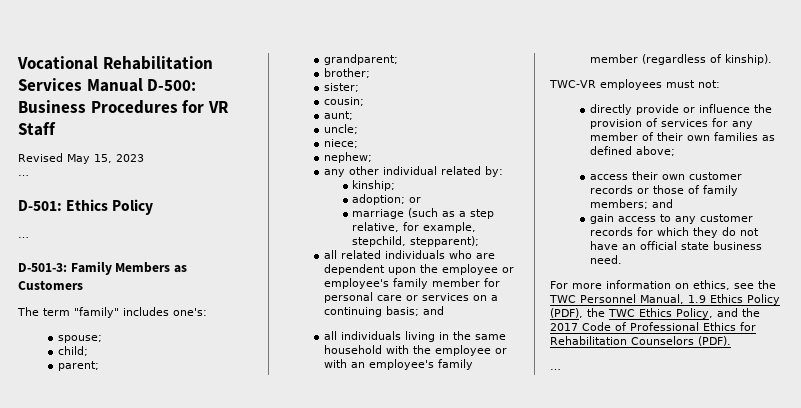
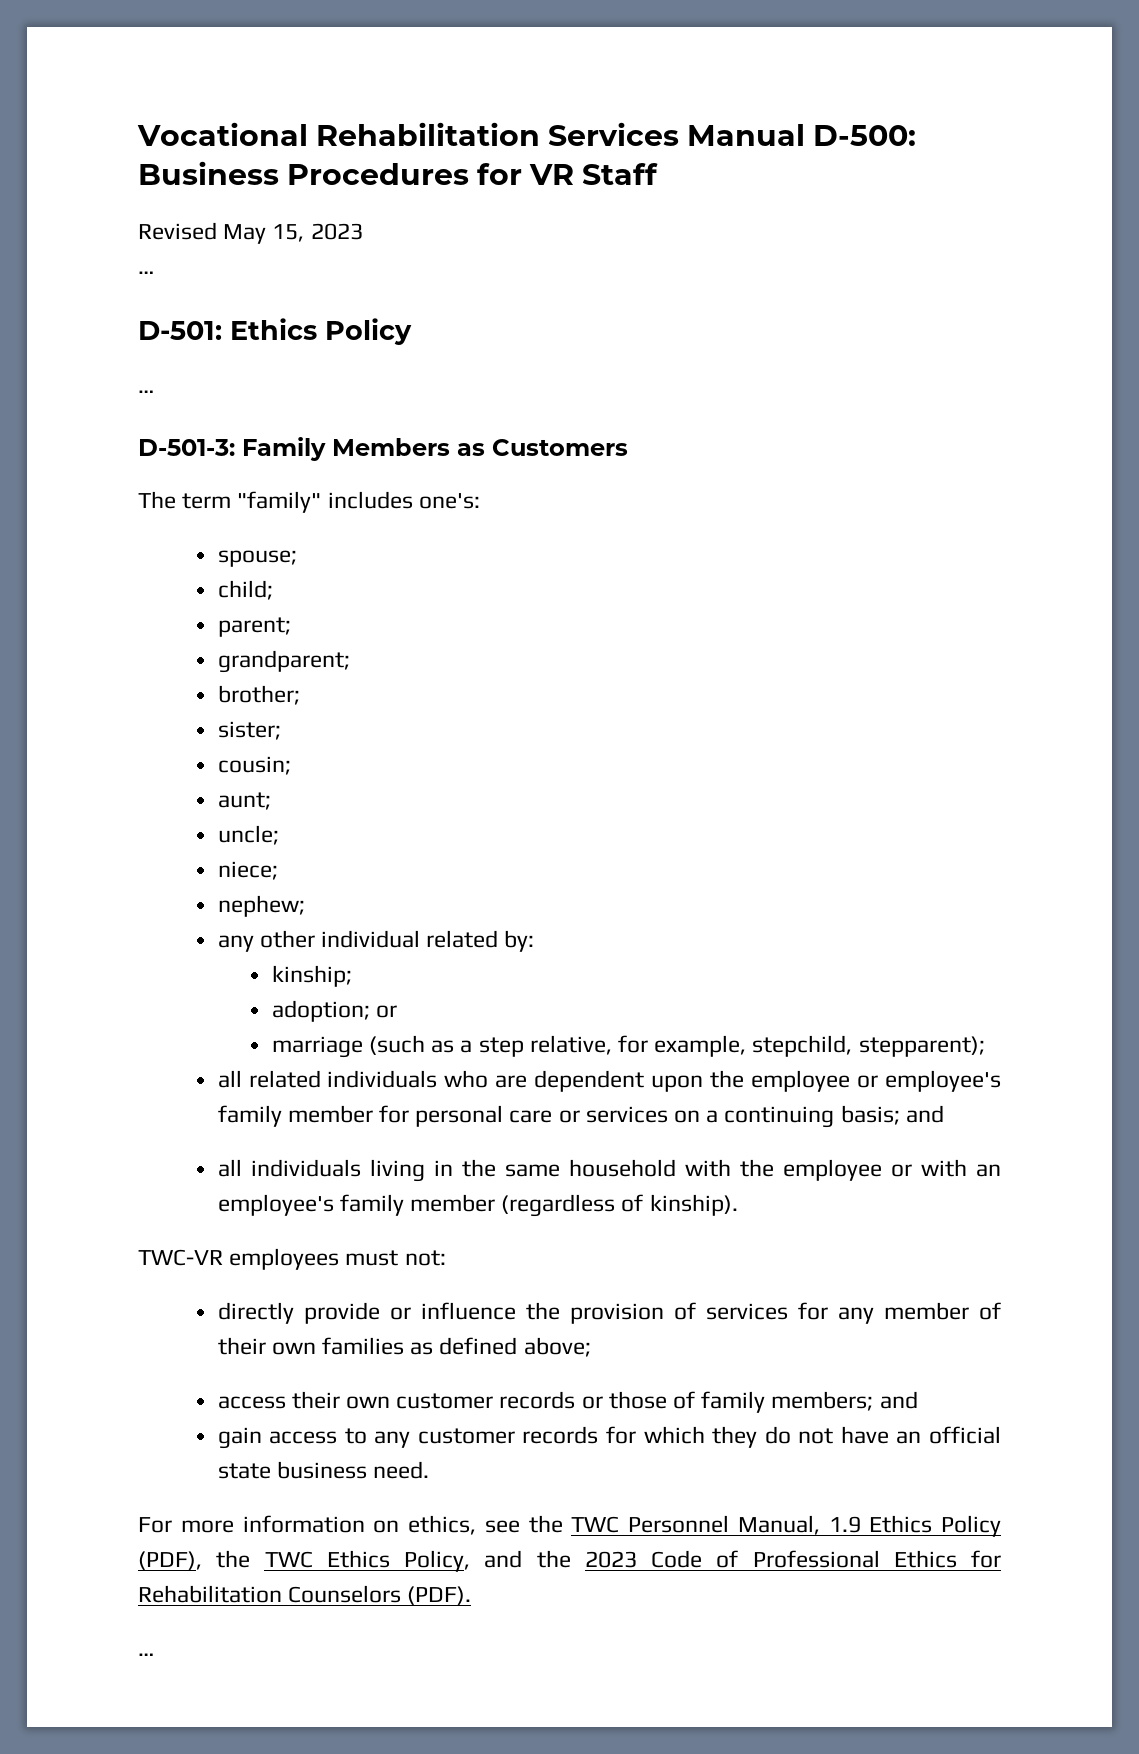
[550,323,578,331] 2017 -> [584,1551,637,1568] 2023

